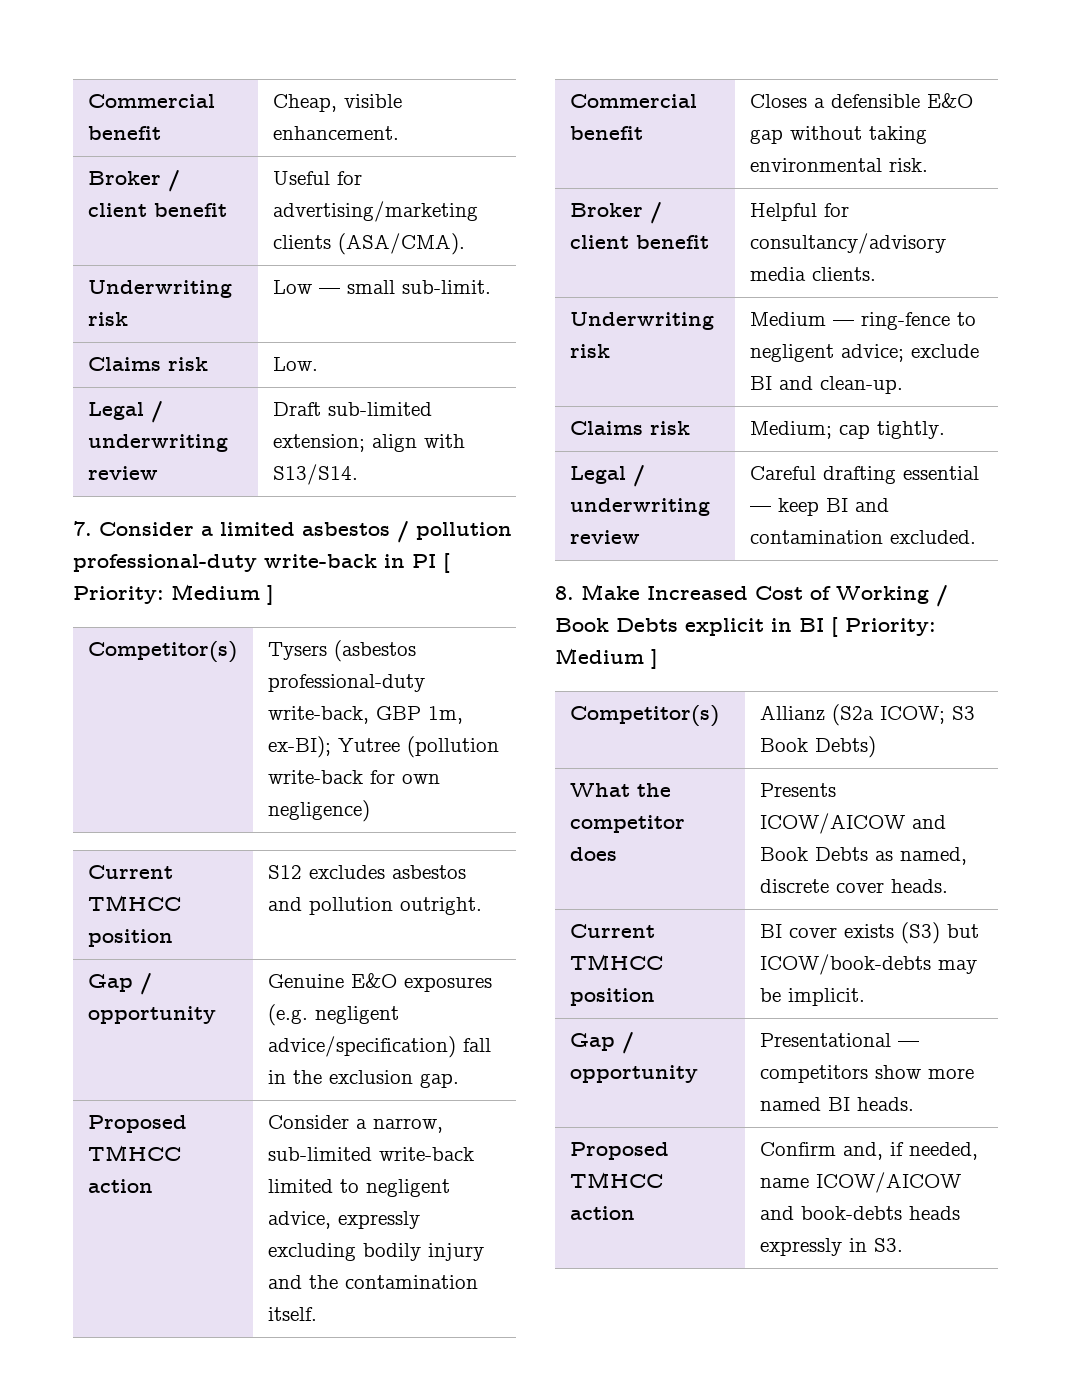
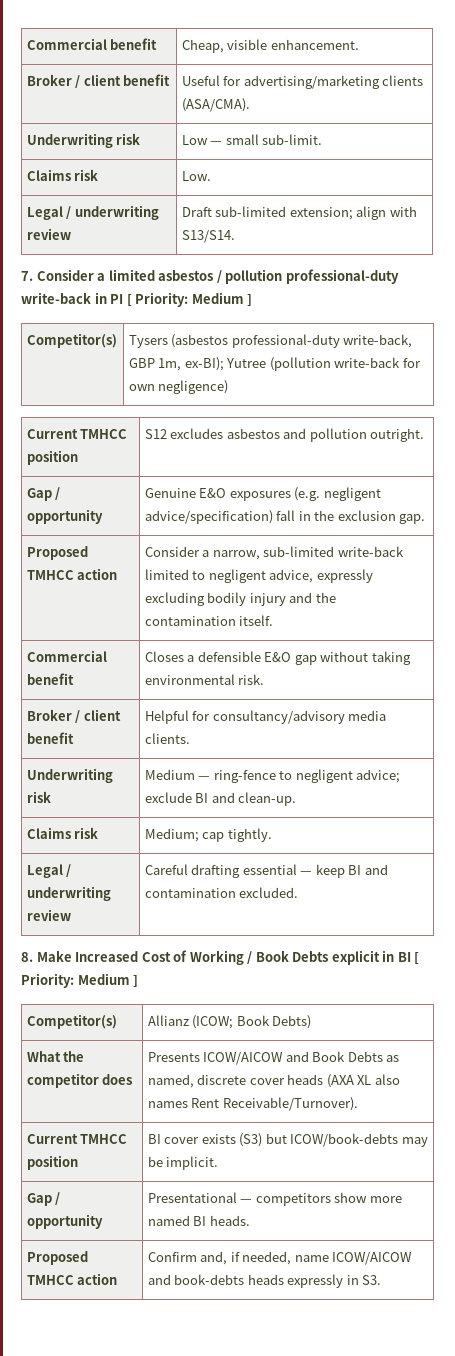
[832,704,976,726] (S2a ICOW; S3 -> [192,1015,234,1029] (ICOW;
[891,879,949,893] heads. -> [287,1074,400,1088] [147,1097,358,1111] heads (AXA XL also names Rent Receivable/Turnover).

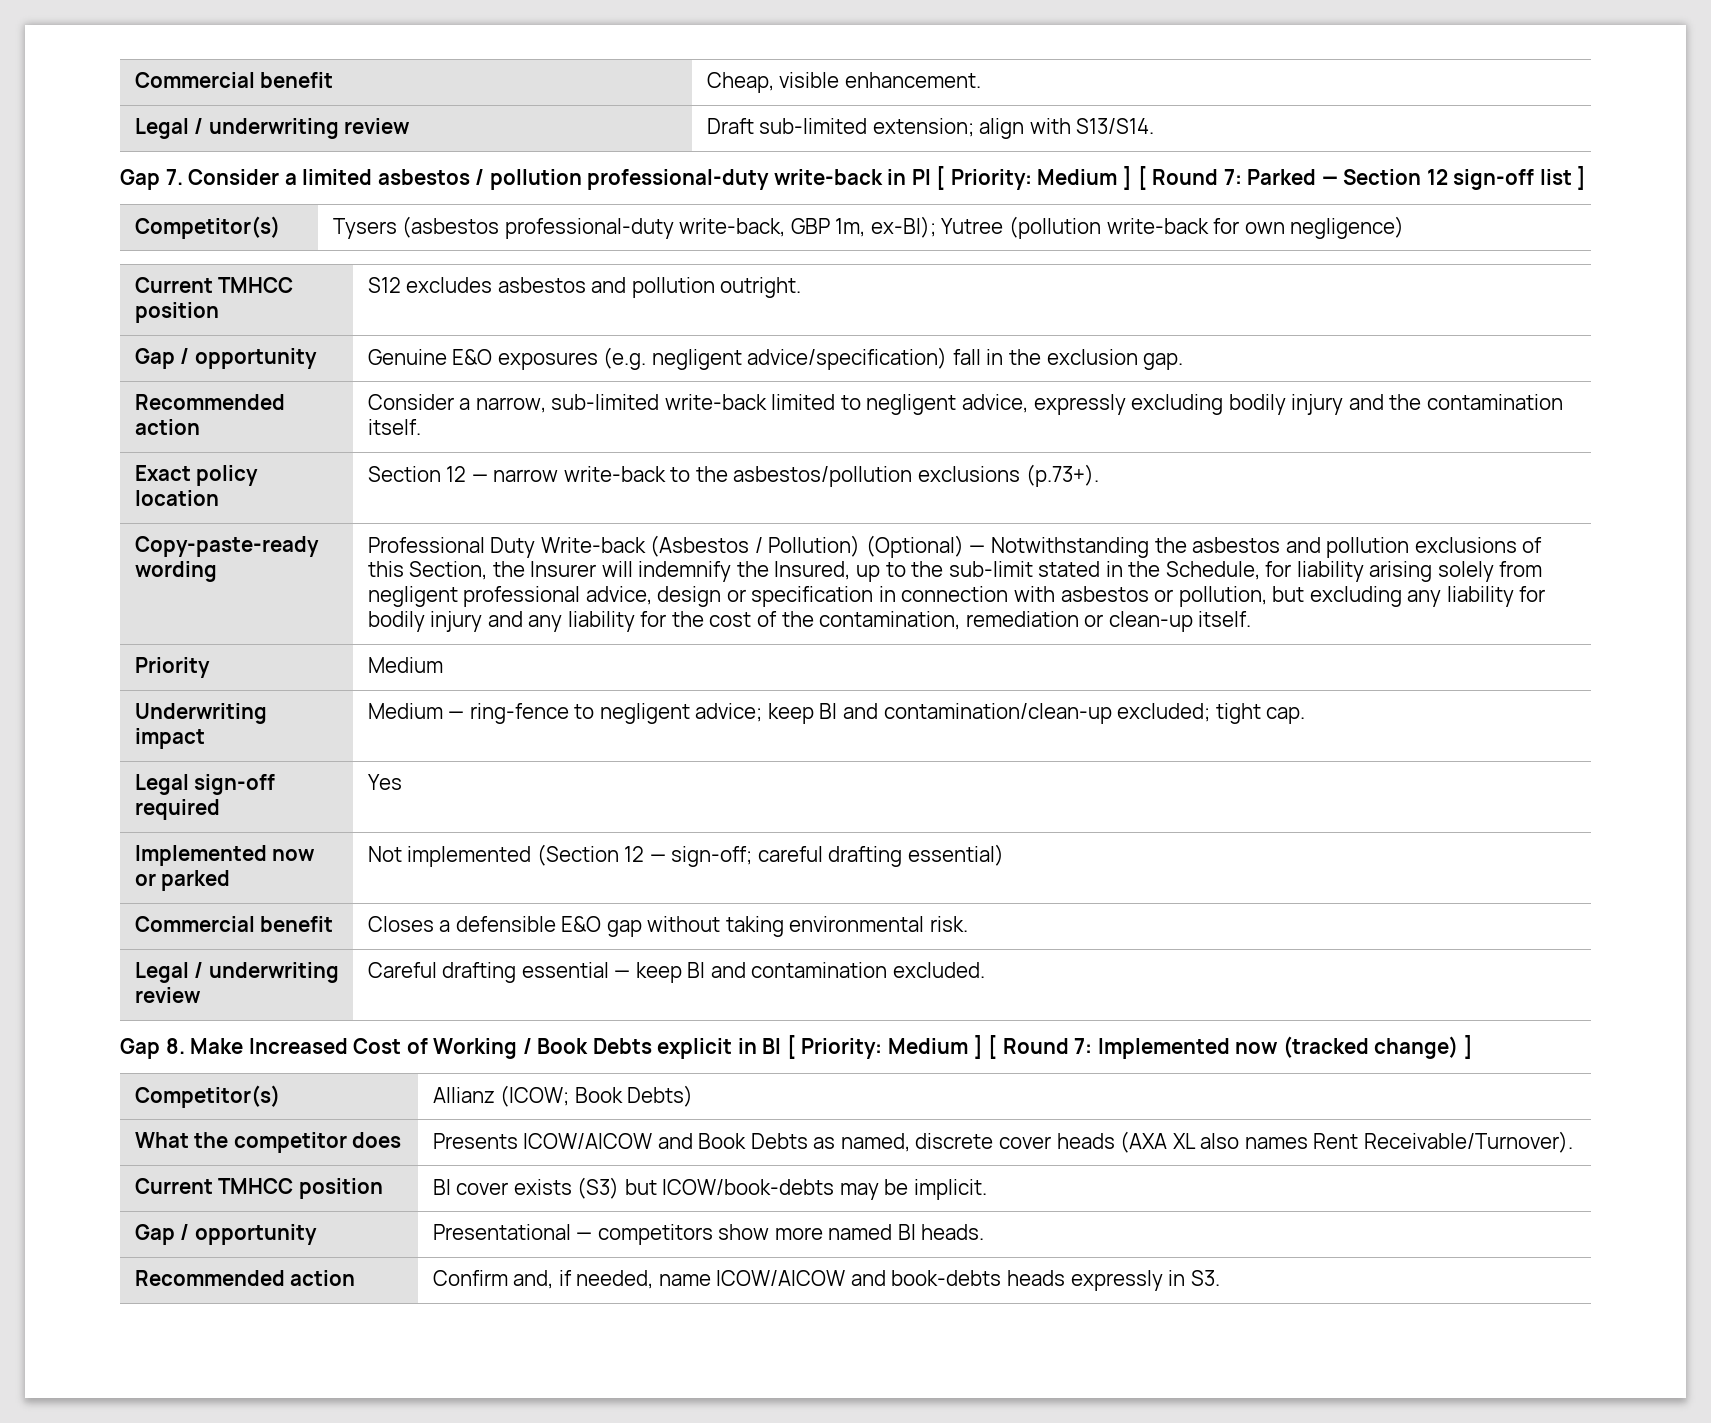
[26,74,171,88] [181,75,424,89] [181,98,250,112] [26,133,141,148] [181,134,323,145] [26,169,99,181] [181,171,211,181] // Broker / client benefit | Useful for advertising/marketing clients (ASA/CMA). // Underwriting risk | Low — small sub-limit. // Claims risk | Low. -> (981, 80) none
(235, 236) none -> [120,169,160,190] Gap
(253, 300) none -> [1137,166,1587,190] [ Round 7: Parked — Section 12 sign-off list ]
[26,546,88,560] [26,570,74,580] Proposed TMHCC -> [134,394,285,410] Recommended
(274, 620) none -> [134,465,259,486] [134,490,219,506] [367,464,1099,487] [134,536,319,557] [134,561,217,582] [367,535,1543,558] [367,561,1543,582] [367,586,1546,607] [367,611,1252,632] [134,657,210,678] [367,657,443,673] [134,703,267,724] [134,728,205,749] [367,703,1306,724] [134,774,276,795] [134,799,220,820] [367,774,402,790] [134,845,316,866] [134,870,231,891] [367,844,1005,867] // Exact policy location | Section 12 — narrow write-back to the asbestos/pollution exclusions (p.73+). // Copy-paste-ready wording | Professional Duty Write-back (Asbestos / Pollution) (Optional) — Notwithstanding the asbestos and pollution exclusions of this Section, the Insurer will indemnify the Insured, up to the sub-limit stated in the Schedule, for liability arising solely from negligent professional advice, design or specification in connection with asbestos or pollution, but excluding any liability for bodily injury and any liability for the cost of the contamination, remediation or clean-up itself. // Priority | Medium // Underwriting impact | Medium — ring-fence to negligent advice; keep BI and contamination/clean-up excluded; tight cap. // Legal sign-off required | Yes // Implemented now or parked | Not implemented (Section 12 — sign-off; careful drafting essential)
[26,709,121,723] [26,732,74,744] [144,710,387,724] [144,733,190,744] [26,768,113,783] [26,791,51,803] [144,769,401,783] [144,792,297,806] [26,827,99,839] [144,828,272,842] // Broker / client benefit | Helpful for consultancy/advisory media clients. // Underwriting risk | Medium — ring-fence to negligent advice; exclude BI and clean-up. // Claims risk | Medium; cap tightly. -> (969, 924) none
(299, 892) none -> [120,1038,160,1059] Gap
(139, 981) none -> [988,1035,1473,1059] [ Round 7: Implemented now (tracked change) ]
[26,1251,88,1265] [26,1275,74,1285] Proposed TMHCC -> [134,1270,285,1286] Recommended

